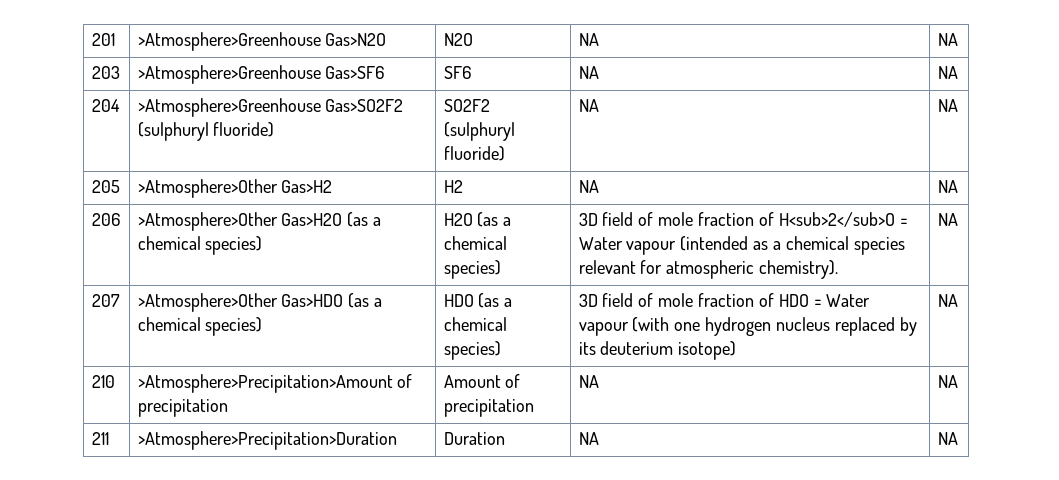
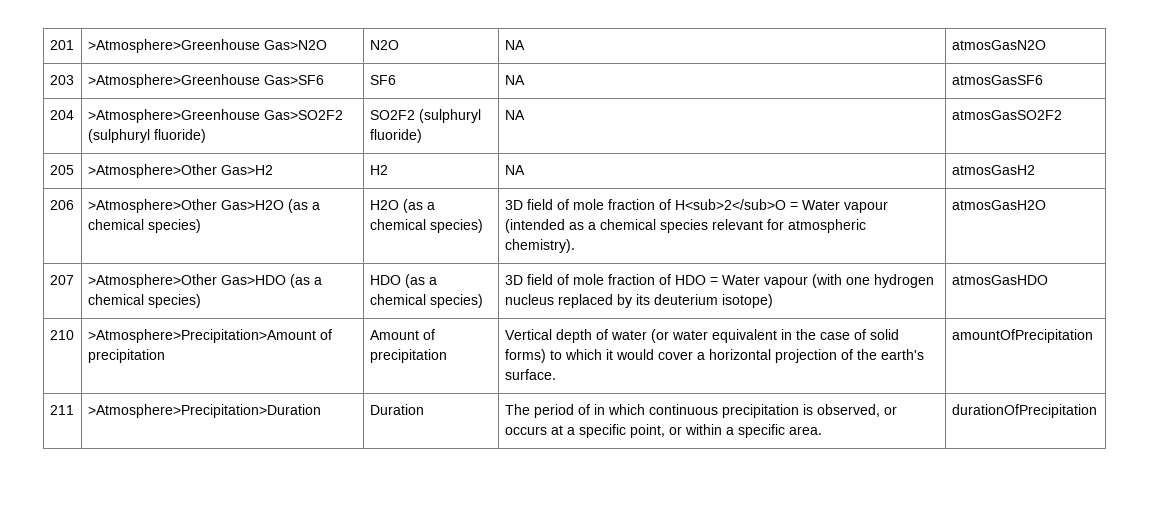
[937,33,958,46] NA -> [951,40,1046,50] atmosGasN2O
[937,66,958,79] NA -> [951,75,1043,85] atmosGasSF6
[937,99,958,112] NA -> [951,110,1062,120] atmosGasSO2F2
[937,180,958,193] NA -> [951,165,1035,175] atmosGasH2
[937,213,958,226] NA -> [951,200,1046,210] atmosGasH2O
[937,294,958,307] NA -> [951,275,1048,285] atmosGasHDO
[578,375,599,388] [937,375,958,388] [91,432,109,445] [137,431,397,450] [443,432,505,445] [578,432,599,445] [937,432,958,445] NA | NA // 211 | >Atmosphere>Precipitation>Duration | Duration | NA | NA -> [504,329,899,343] [504,349,924,363] [504,369,556,380] [951,329,1093,343] [49,405,74,415] [87,404,321,418] [369,404,424,415] [504,404,897,418] [504,424,822,438] [951,404,1097,418] Vertical depth of water (or water equivalent in the case of solid forms) to which it would cover a horizontal projection of the earth's surface. | amountOfPrecipitation // 211 | >Atmosphere>Precipitation>Duration | Duration | The period of in which continuous precipitation is observed, or occurs at a specific point, or within a specific area. | durationOfPrecipitation

